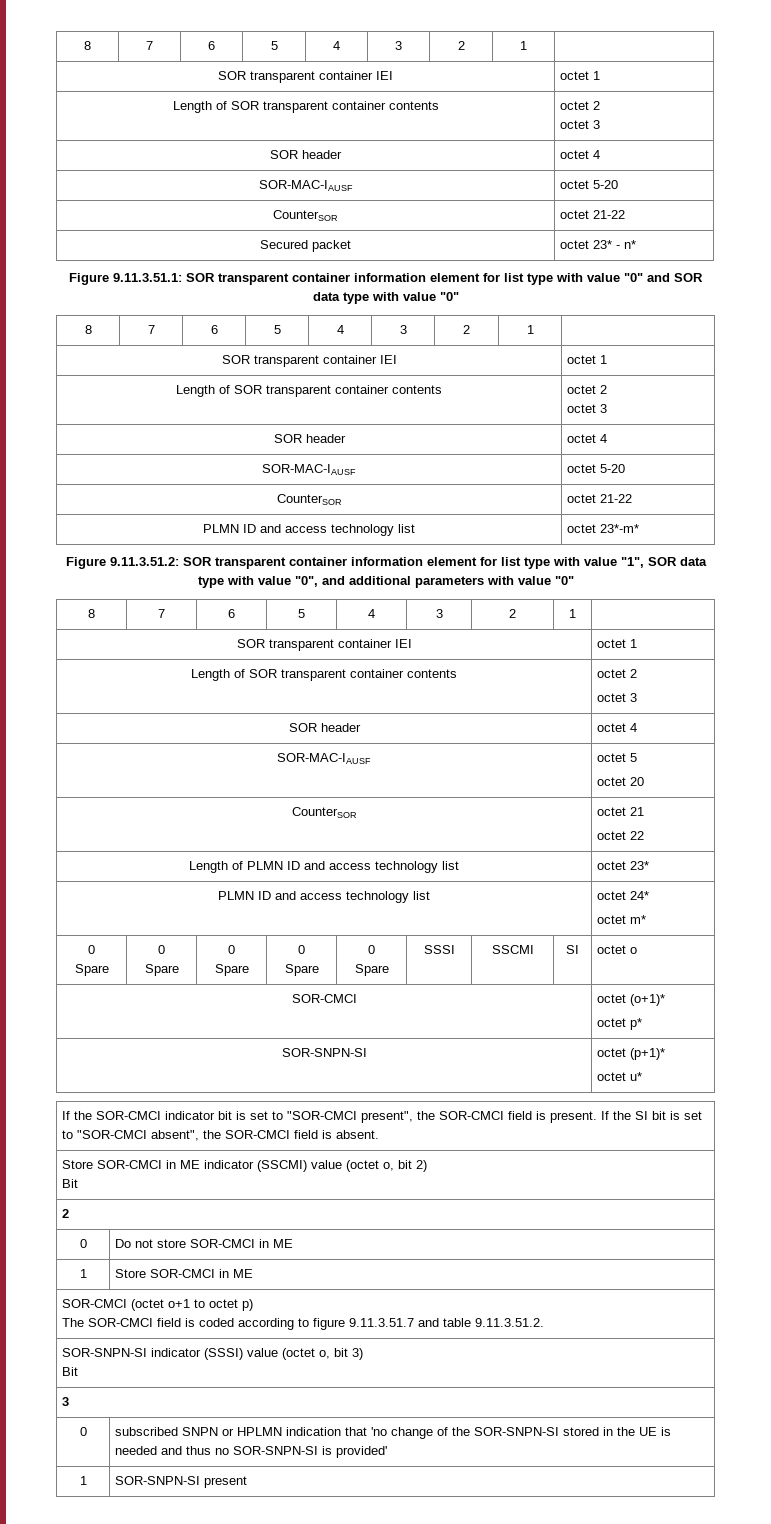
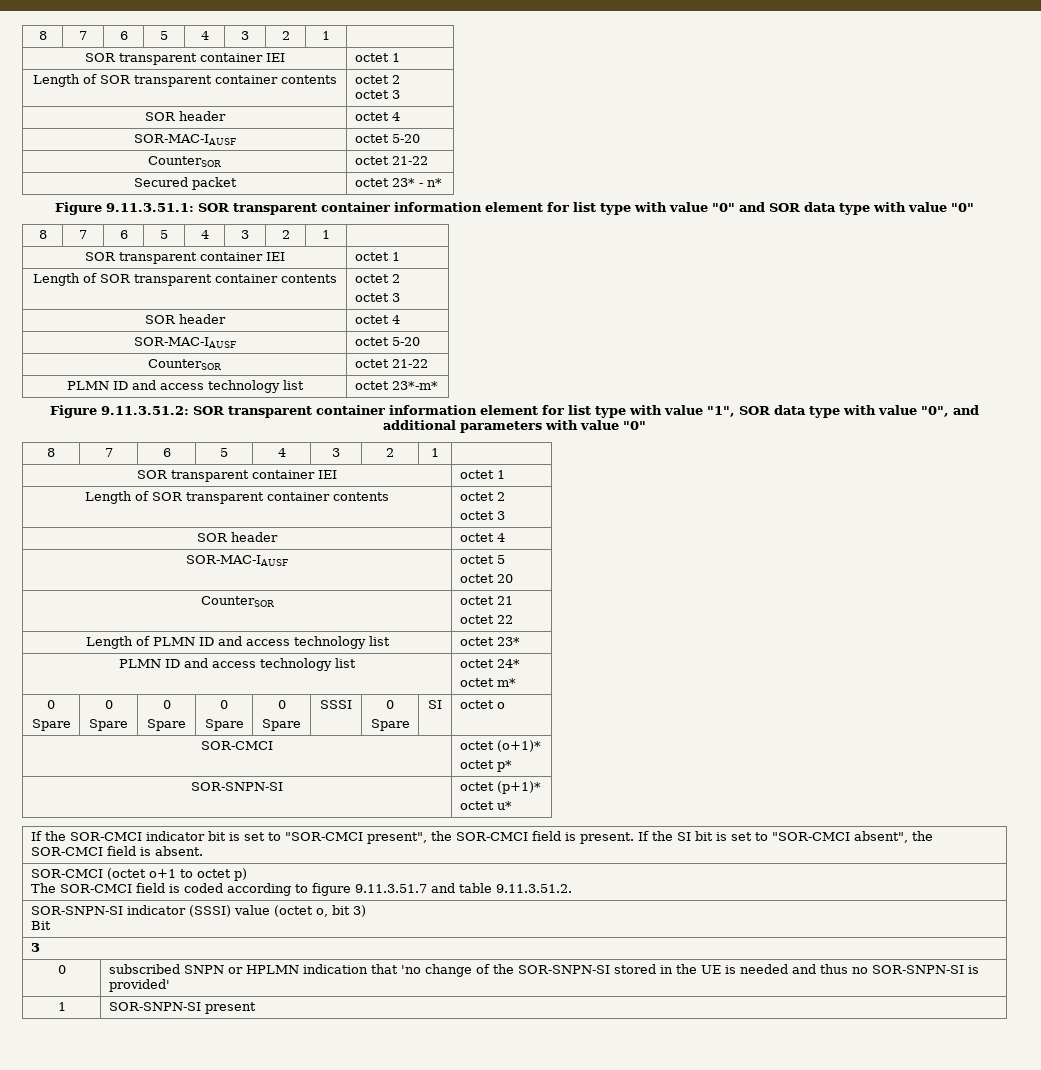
[491,945,534,954] SSCMI -> [386,700,394,709] [370,719,410,731] 0 // Spare
[61,1160,427,1172] [61,1179,78,1188] [61,1209,69,1218] [79,1239,87,1248] [114,1239,293,1248] [79,1269,87,1278] [114,1269,253,1278] // Store SOR-CMCI in ME indicator (SSCMI) value (octet o, bit 2) // Bit // 2 // 0 | Do not store SOR-CMCI in ME // 1 | Store SOR-CMCI in ME -> (203, 851) none

